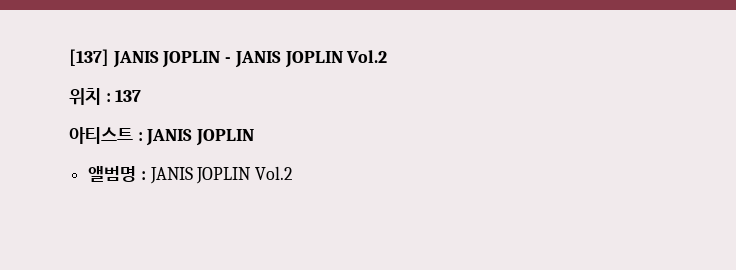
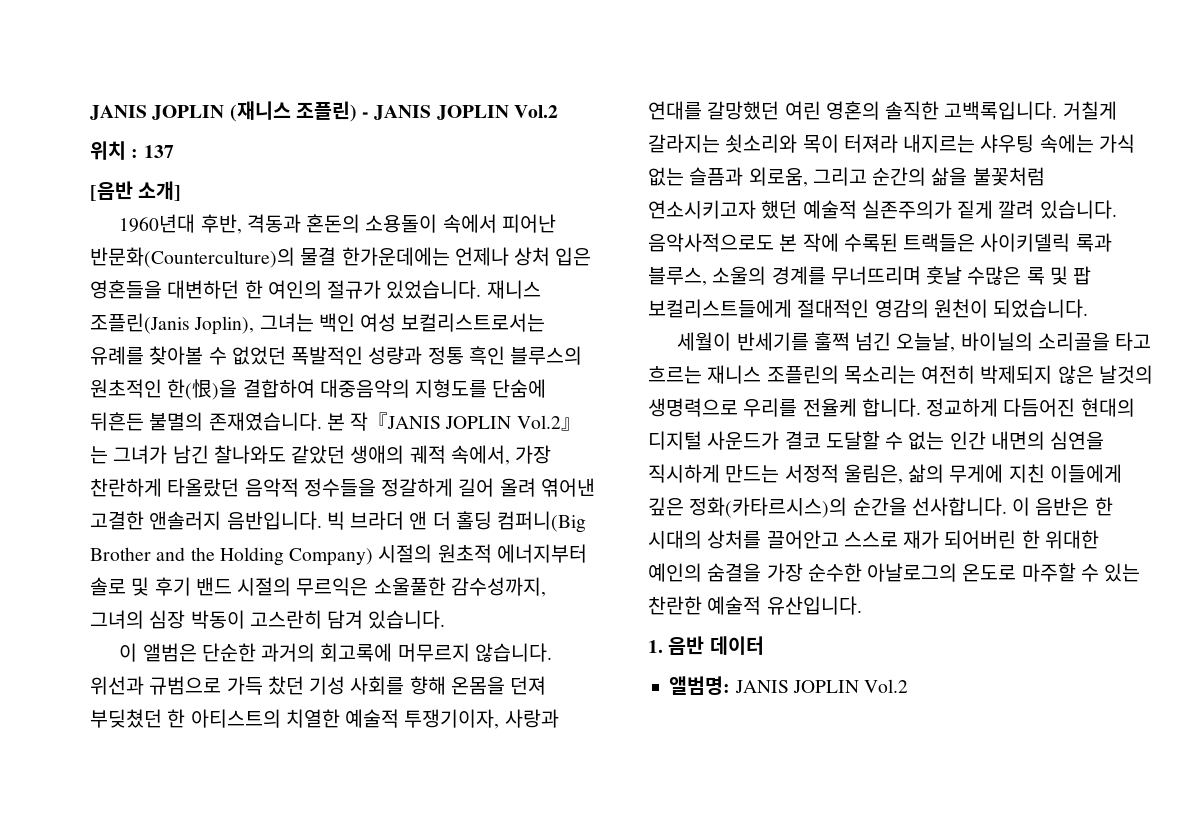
[69,49,221,68] [137] JANIS JOPLIN -> [90,101,357,122] JANIS JOPLIN (재니스 조플린)
[69,127,255,146] [88,166,146,182] 아티스트 : JANIS JOPLIN // 앨범명 : -> [90,181,182,201] [119,214,557,234] [90,247,592,268] [90,280,541,299] [90,313,546,335] [90,346,583,365] [90,379,547,400] [90,412,581,431] [90,445,552,465] [90,478,595,497] [90,511,587,533] [90,544,587,566] [90,577,546,597] [90,610,446,629] [119,643,553,662] [90,676,547,695] [90,709,559,729] [648,101,1117,120] [648,134,1135,153] [648,167,1045,187] [648,200,1117,219] [648,233,1112,252] [648,266,1092,286] [648,299,1089,318] [677,332,1152,352] [648,365,1153,384] [648,398,1135,417] [648,431,1105,450] [648,464,1122,484] [648,497,1113,518] [648,530,1099,549] [648,563,1141,582] [648,596,862,615] [648,636,764,655] [669,676,731,695] [음반 소개] // 1960년대 후반, 격동과 혼돈의 소용돌이 속에서 피어난 반문화(Counterculture)의 물결 한가운데에는 언제나 상처 입은 영혼들을 대변하던 한 여인의 절규가 있었습니다. 재니스 조플린(Janis Joplin), 그녀는 백인 여성 보컬리스트로서는 유례를 찾아볼 수 없었던 폭발적인 성량과 정통 흑인 블루스의 원초적인 한(恨)을 결합하여 대중음악의 지형도를 단숨에 뒤흔든 불멸의 존재였습니다. 본 작『JANIS JOPLIN Vol.2』는 그녀가 남긴 찰나와도 같았던 생애의 궤적 속에서, 가장 찬란하게 타올랐던 음악적 정수들을 정갈하게 길어 올려 엮어낸 고결한 앤솔러지 음반입니다. 빅 브라더 앤 더 홀딩 컴퍼니(Big Brother and the Holding Company) 시절의 원초적 에너지부터 솔로 및 후기 밴드 시절의 무르익은 소울풀한 감수성까지, 그녀의 심장 박동이 고스란히 담겨 있습니다. // 이 앨범은 단순한 과거의 회고록에 머무르지 않습니다. 위선과 규범으로 가득 찼던 기성 사회를 향해 온몸을 던져 부딪쳤던 한 아티스트의 치열한 예술적 투쟁기이자, 사랑과 연대를 갈망했던 여린 영혼의 솔직한 고백록입니다. 거칠게 갈라지는 쇳소리와 목이 터져라 내지르는 샤우팅 속에는 가식 없는 슬픔과 외로움, 그리고 순간의 삶을 불꽃처럼 연소시키고자 했던 예술적 실존주의가 짙게 깔려 있습니다. 음악사적으로도 본 작에 수록된 트랙들은 사이키델릭 록과 블루스, 소울의 경계를 무너뜨리며 훗날 수많은 록 및 팝 보컬리스트들에게 절대적인 영감의 원천이 되었습니다. // 세월이 반세기를 훌쩍 넘긴 오늘날, 바이닐의 소리골을 타고 흐르는 재니스 조플린의 목소리는 여전히 박제되지 않은 날것의 생명력으로 우리를 전율케 합니다. 정교하게 다듬어진 현대의 디지털 사운드가 결코 도달할 수 없는 인간 내면의 심연을 직시하게 만드는 서정적 울림은, 삶의 무게에 지친 이들에게 깊은 정화(카타르시스)의 순간을 선사합니다. 이 음반은 한 시대의 상처를 끌어안고 스스로 재가 되어버린 한 위대한 예인의 숨결을 가장 순수한 아날로그의 온도로 마주할 수 있는 찬란한 예술적 유산입니다. // 1. 음반 데이터 // 앨범명:

